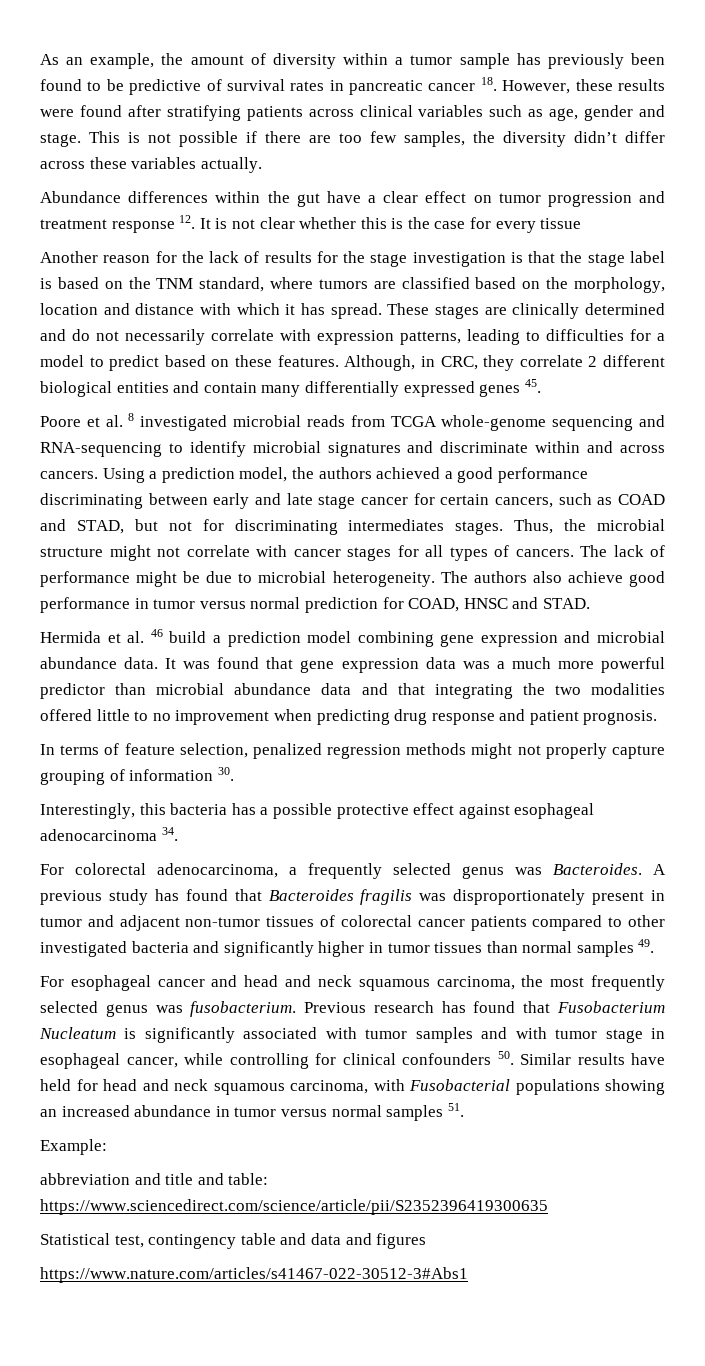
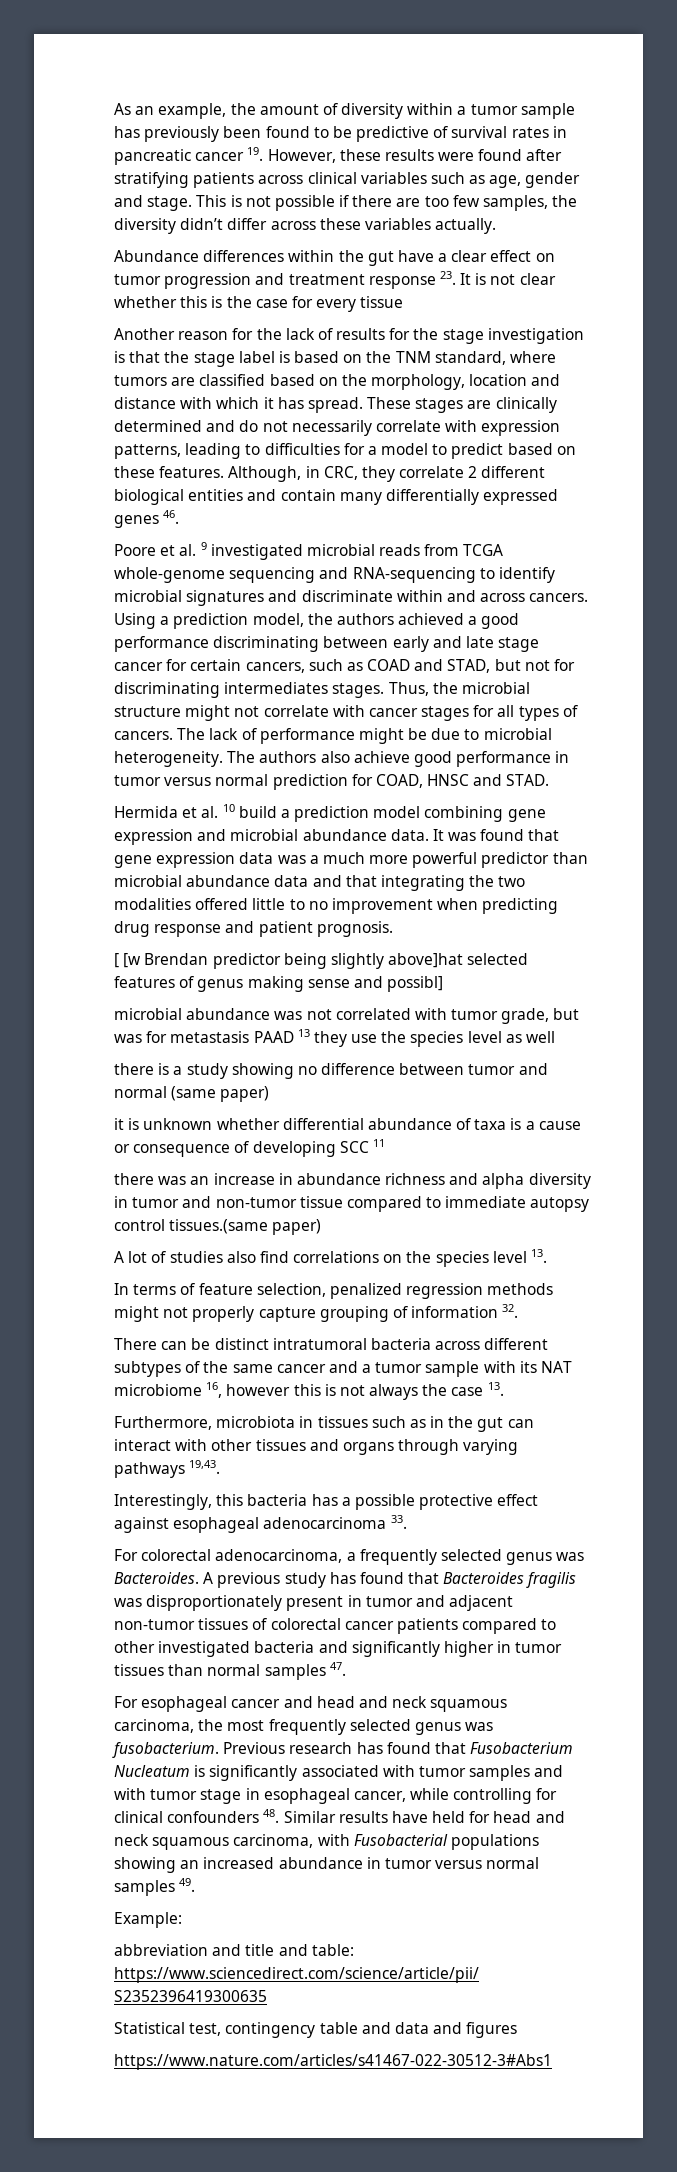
[480,77,497,91] 18. -> [247,147,264,161] 19.
[179,215,196,229] 12. -> [439,271,456,285] 23.
[524,379,541,393] 45. -> [163,510,180,524] 46.
[128,413,135,421] 8 -> [200,542,207,550] 9
[150,629,163,637] 46 -> [222,804,235,812] 10
(658, 717) none -> [114,953,529,969] [114,976,444,992] [114,1008,580,1024] [114,1029,556,1047] [114,1063,548,1079] [114,1086,270,1102] [114,1118,581,1130] [114,1139,385,1157] [114,1173,591,1189] [114,1196,590,1212] [114,1219,322,1235] [114,1249,548,1267] // [ [w Brendan predictor being slightly above]hat selected features of genus making sense and possibl] // microbial abundance was not correlated with tumor grade, but was for metastasis PAAD 13 they use the species level as well // there is a study showing no difference between tumor and normal (same paper) // it is unknown whether differential abundance of taxa is a cause or consequence of developing SCC 11 // there was an increase in abundance richness and alpha diversity in tumor and non-tumor tissue compared to immediate autopsy control tissues.(same paper) // A lot of studies also find correlations on the species level 13.
[217,767,234,781] 30. -> [502,1304,519,1318] [114,1338,549,1350] [114,1361,573,1377] [114,1382,504,1400] [114,1416,534,1432] [114,1439,519,1455] [114,1460,221,1478] 32. // There can be distinct intratumoral bacteria across different subtypes of the same cancer and a tumor sample with its NAT microbiome 16, however this is not always the case 13. // Furthermore, microbiota in tissues such as in the gut can interact with other tissues and organs through varying pathways 19,43.
[161,827,178,841] 34. -> [390,1515,407,1529] 33.
[638,939,655,953] 49. -> [329,1662,346,1676] 47.
[497,1051,514,1065] 50. -> [263,1809,280,1823] 48.
[447,1103,464,1117] 51. -> [179,1878,196,1892] 49.

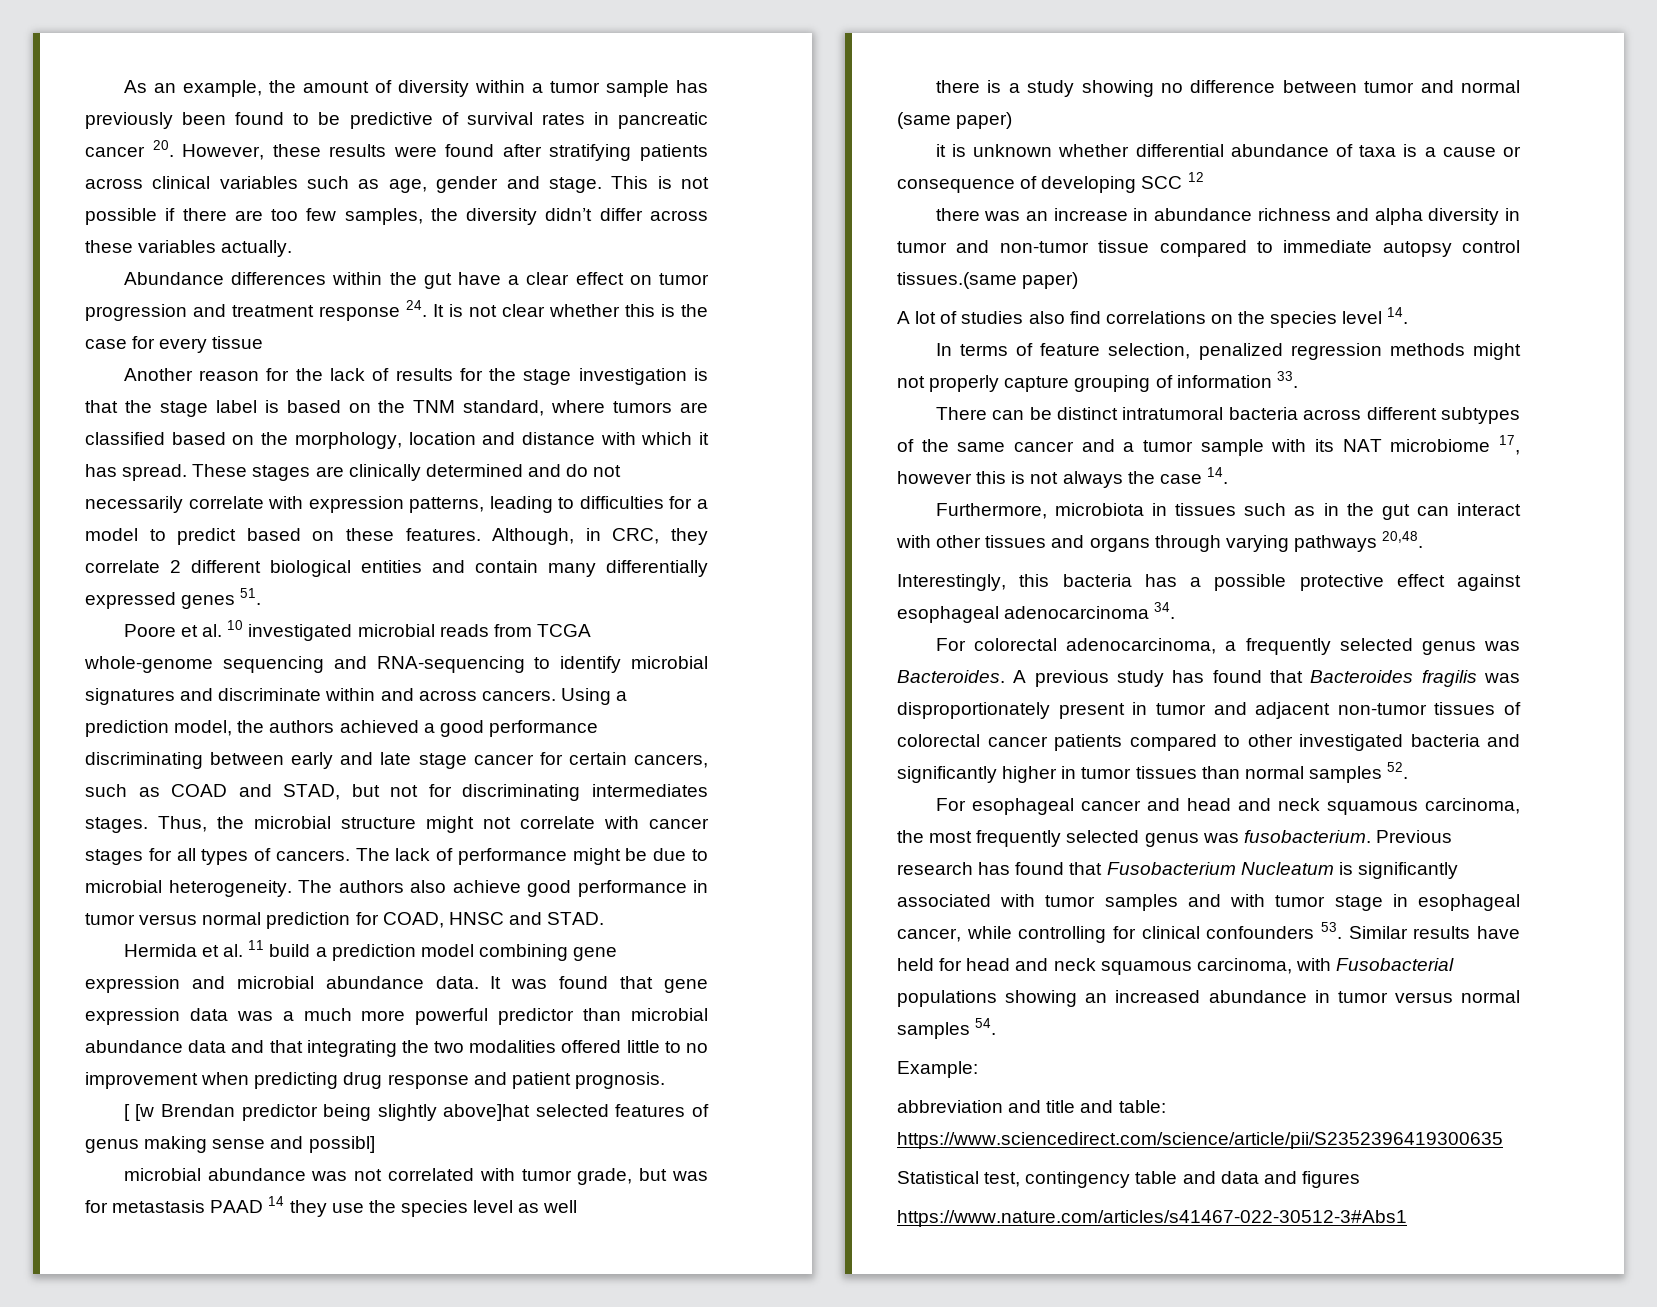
[247,147,264,161] 19. -> [152,140,174,157] 20.
[439,271,456,285] 23. -> [406,300,427,317] 24.
[163,510,180,524] 46. -> [240,588,262,605] 51.
[200,542,207,550] 9 -> [227,620,244,630] 10
[222,804,235,812] 10 -> [248,940,265,950] 11
[297,1029,310,1037] 13 -> [268,1196,285,1206] 14
[372,1139,385,1147] 11 -> [1187,172,1204,182] 12
[531,1249,548,1263] 13. -> [1387,307,1409,324] 14.
[502,1304,519,1318] 32. -> [1276,371,1298,388] 33.
[206,1382,223,1398] 16, -> [1499,435,1520,455] 17,
[487,1382,504,1396] 13. -> [1206,467,1228,484] 14.
[189,1460,221,1474] 19,43. -> [1382,531,1424,548] 20,48.
[390,1515,407,1529] 33. -> [1154,602,1176,619] 34.
[329,1662,346,1676] 47. -> [1387,762,1409,779] 52.
[263,1809,280,1823] 48. -> [1321,922,1342,939] 53.
[179,1878,196,1892] 49. -> [975,1018,997,1035] 54.

